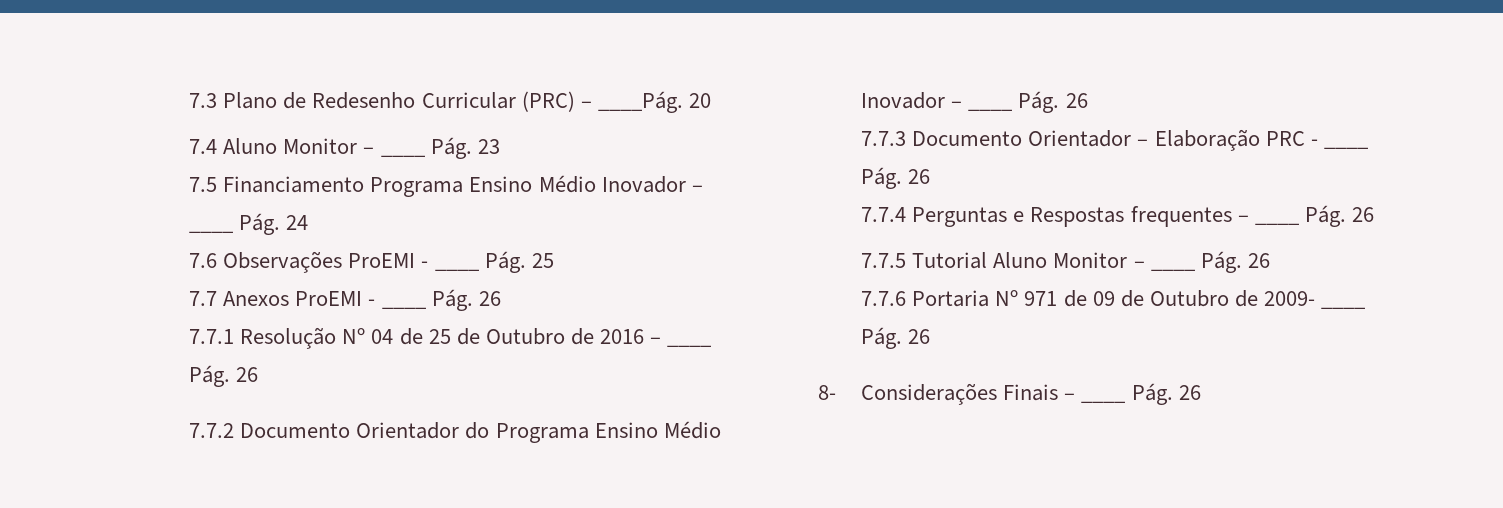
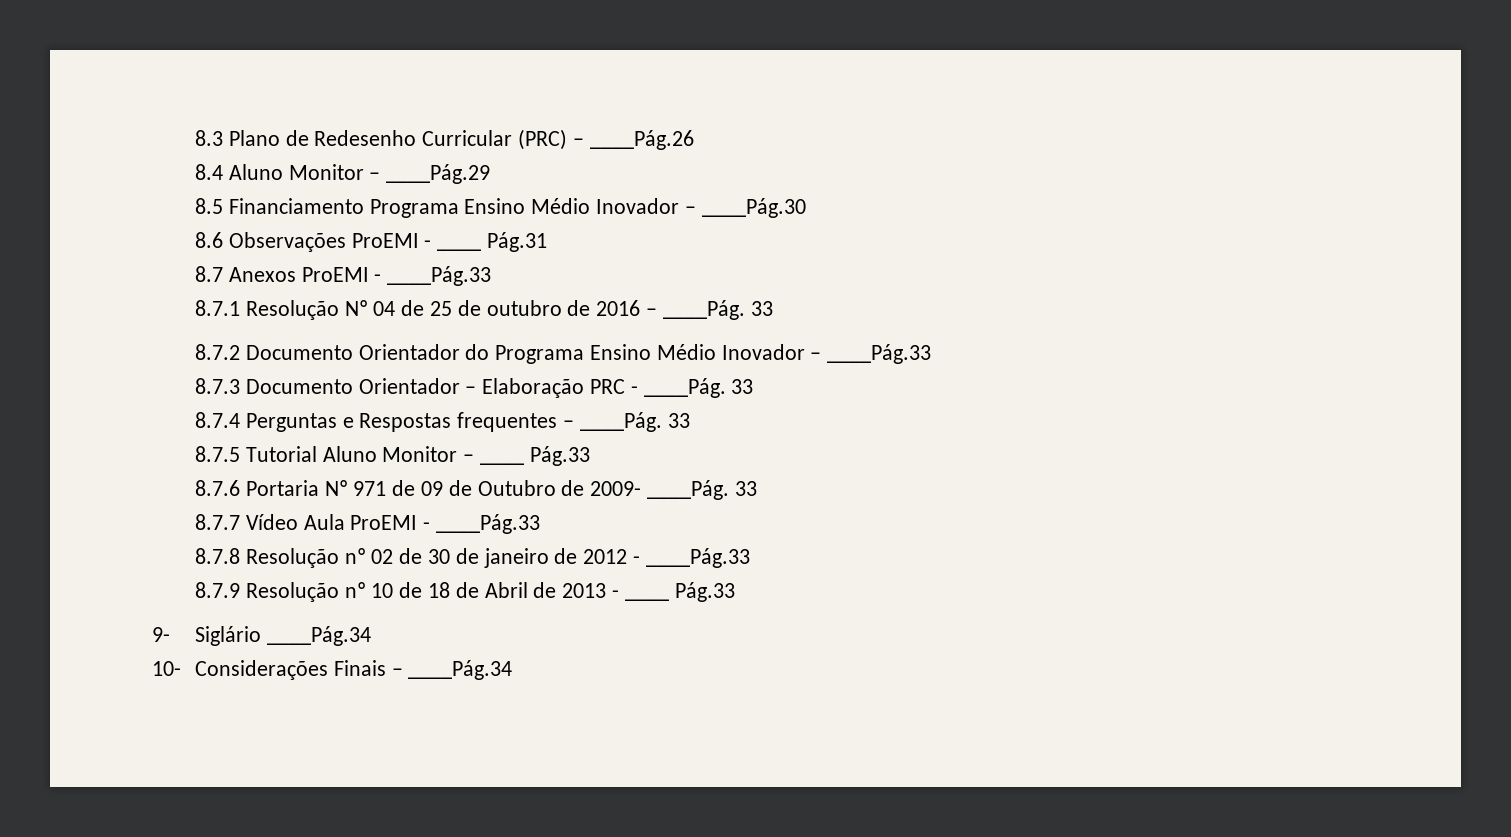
[189,93,218,108] 7.3 -> [194,130,223,146] 8.3
[597,91,711,113] [189,138,375,154] [380,137,500,159] [189,177,218,192] ____Pág. 20 // 7.4 Aluno Monitor – ____ Pág. 23 // 7.5 -> [589,130,694,150] [194,164,491,184] [194,198,223,214] ____Pág.26 // 8.4 Aluno Monitor – ____Pág.29 // 8.5
[189,213,309,235] [189,251,429,273] [434,251,554,273] [189,291,376,306] [381,289,501,311] [189,329,235,344] ____ Pág. 24 // 7.6 Observações ProEMI - ____ Pág. 25 // 7.7 Anexos ProEMI - ____ Pág. 26 // 7.7.1 -> [701,198,806,218] [194,232,432,252] [437,232,547,252] [194,266,492,286] [194,300,240,316] ____Pág.30 // 8.6 Observações ProEMI - ____ Pág.31 // 8.7 Anexos ProEMI - ____Pág.33 // 8.7.1
[485,328,565,345] Outubro -> [486,300,562,316] outubro
[667,344,712,347] [189,365,259,387] [189,423,235,438] ____ Pág. 26 // 7.7.2 -> [662,300,773,320] [194,344,240,360] ____Pág. 33 // 8.7.2
[968,91,1088,113] [861,131,907,146] ____ Pág. 26 // 7.7.3 -> [827,344,932,364] [194,378,240,394] ____Pág.33 // 8.7.3
[1323,146,1368,149] [861,167,931,189] [861,207,907,222] ____ Pág. 26 // 7.7.4 -> [643,378,754,398] [194,412,240,428] ____Pág. 33 // 8.7.4
[1254,205,1374,227] [861,253,907,268] ____ Pág. 26 // 7.7.5 -> [579,412,690,432] [194,446,240,462] ____Pág. 33 // 8.7.5
[1200,251,1270,273] [861,291,907,306] Pág. 26 // 7.7.6 -> [529,446,590,466] [194,480,240,496] Pág.33 // 8.7.6
[1320,306,1365,309] [861,327,931,349] [817,383,1076,405] [1081,383,1201,405] ____ Pág. 26 // 8- Considerações Finais – ____ Pág. 26 -> [646,480,757,500] [194,514,540,534] [194,548,750,568] [194,582,619,602] [624,582,735,602] [152,626,371,646] [152,660,513,680] ____Pág. 33 // 8.7.7 Vídeo Aula ProEMI - ____Pág.33 // 8.7.8 Resolução nº 02 de 30 de janeiro de 2012 - ____Pág.33 // 8.7.9 Resolução nº 10 de 18 de Abril de 2013 - ____ Pág.33 // 9- Siglário ____Pág.34 // 10- Considerações Finais – ____Pág.34

